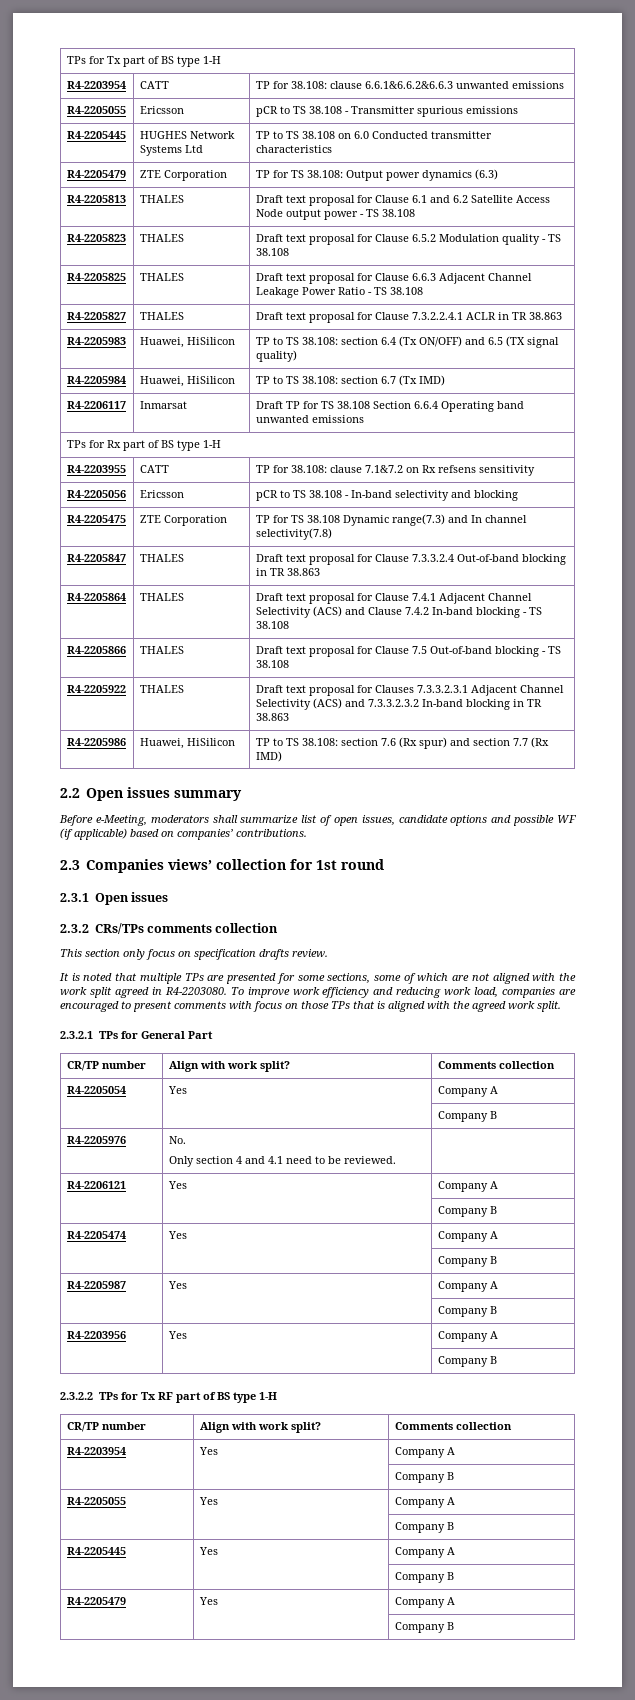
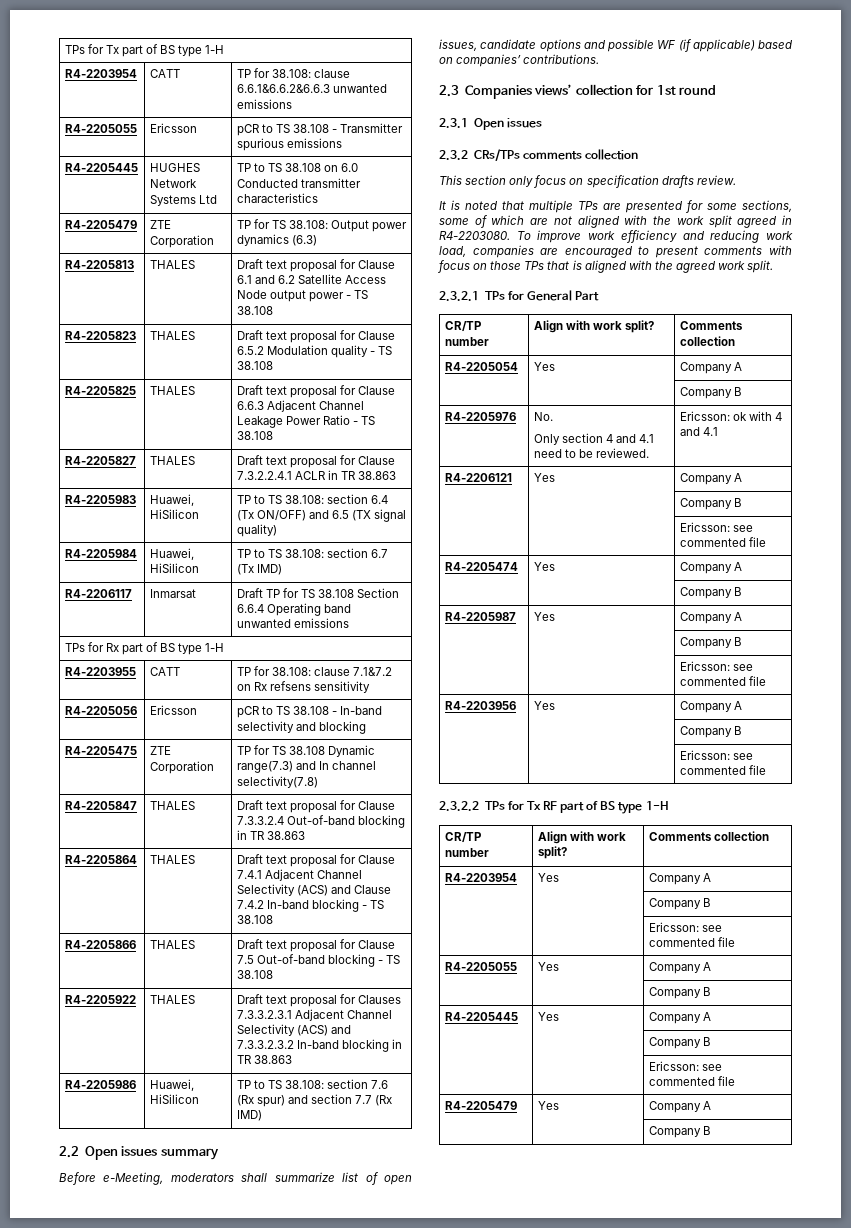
(396, 1160) none -> [679,411,783,421] [679,427,718,436] Ericsson: ok with 4 and 4.1
(497, 1210) none -> [679,522,753,532] [679,537,766,547] // | | Ericsson: see commented file
(497, 1310) none -> [679,661,753,671] [679,676,766,686] // | | Ericsson: see commented file
(497, 1360) none -> [679,750,753,760] [679,765,766,775] // | | Ericsson: see commented file
(454, 1476) none -> [648,922,722,932] [648,937,735,947] // | | Ericsson: see commented file
(454, 1576) none -> [648,1061,722,1071] [648,1076,735,1086] // | | Ericsson: see commented file

